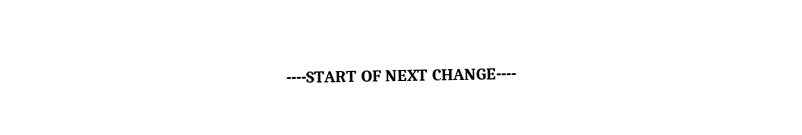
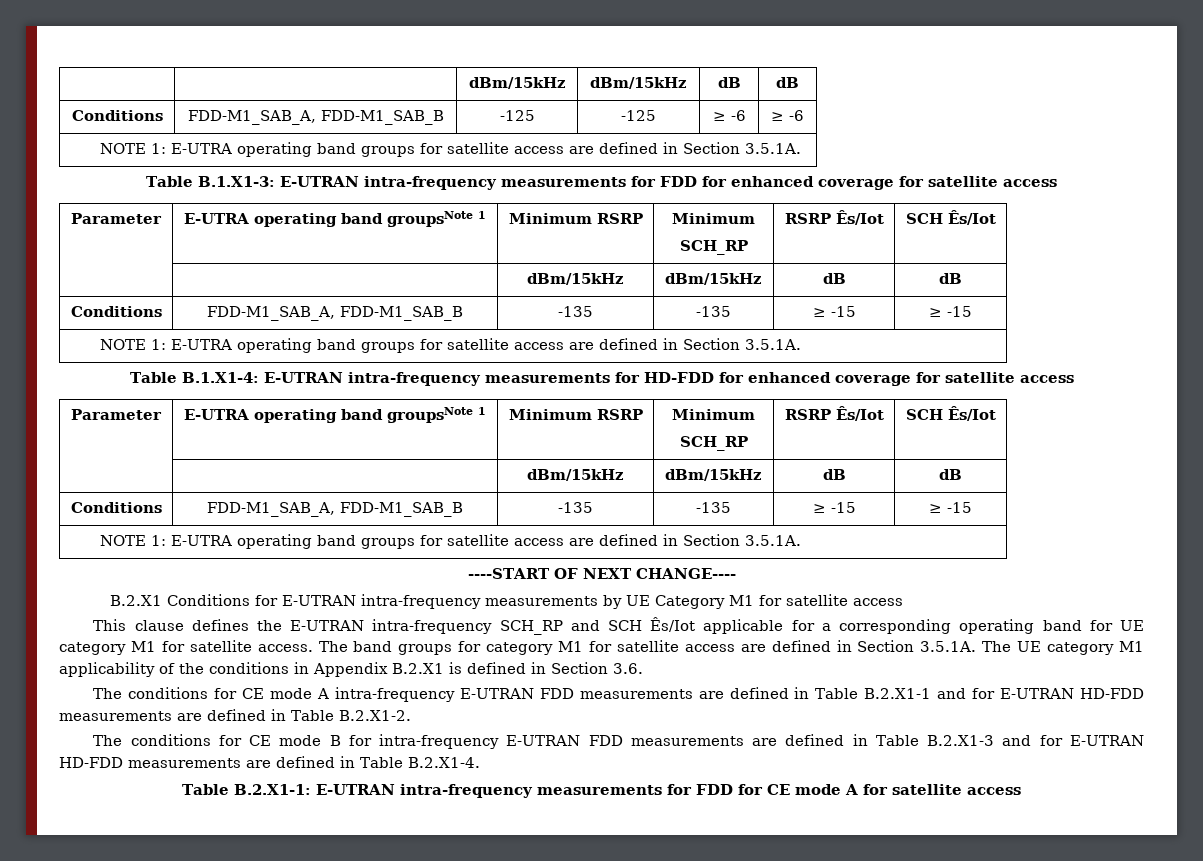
[286,67,517,84] ----START OF NEXT CHANGE---- -> [468,77,566,89] [590,77,687,89] [717,77,741,88] [776,77,799,88] [71,110,163,121] [187,110,444,125] [499,110,535,121] [621,110,656,121] [712,110,746,121] [771,110,804,121] [100,142,802,157] [146,176,1057,190] [71,213,162,224] [184,211,486,227] [508,213,643,224] [672,213,755,224] [679,240,748,255] [784,210,884,225] [905,210,996,225] [527,273,624,285] [665,273,762,285] [822,273,846,284] [939,273,962,284] [70,306,162,317] [207,306,463,321] [558,306,593,317] [696,306,731,317] [812,306,856,317] [929,306,972,317] [100,338,802,353] [129,372,1074,386] [71,409,162,420] [184,407,486,423] [508,409,643,420] [672,409,755,420] [679,436,748,451] [784,406,884,421] [905,406,996,421] [527,469,624,481] [665,469,762,481] [822,469,846,480] [939,469,962,480] [70,502,162,513] [207,502,463,517] [558,502,593,513] [696,502,731,513] [812,502,856,513] [929,502,972,513] [100,534,802,549] [467,568,736,579] [110,594,904,609] [93,617,1144,635] [59,640,1144,655] [59,662,643,677] [93,687,1144,702] [59,709,411,721] [93,734,1145,749] [59,756,480,768] [182,784,1021,798] | | dBm/15kHz | dBm/15kHz | dB | dB // Conditions | FDD-M1_SAB_A, FDD-M1_SAB_B | -125 | -125 | ≥ -6 | ≥ -6 // NOTE 1: E-UTRA operating band groups for satellite access are defined in Section 3.5.1A. // Table B.1.X1-3: E-UTRAN intra-frequency measurements for FDD for enhanced coverage for satellite access // Parameter | E-UTRA operating band groupsNote 1 | Minimum RSRP | Minimum // SCH_RP | RSRP Ês/Iot | SCH Ês/Iot // | | dBm/15kHz | dBm/15kHz | dB | dB // Conditions | FDD-M1_SAB_A, FDD-M1_SAB_B | -135 | -135 | ≥ -15 | ≥ -15 // NOTE 1: E-UTRA operating band groups for satellite access are defined in Section 3.5.1A. // Table B.1.X1-4: E-UTRAN intra-frequency measurements for HD-FDD for enhanced coverage for satellite access // Parameter | E-UTRA operating band groupsNote 1 | Minimum RSRP | Minimum // SCH_RP | RSRP Ês/Iot | SCH Ês/Iot // | | dBm/15kHz | dBm/15kHz | dB | dB // Conditions | FDD-M1_SAB_A, FDD-M1_SAB_B | -135 | -135 | ≥ -15 | ≥ -15 // NOTE 1: E-UTRA operating band groups for satellite access are defined in Section 3.5.1A. // ----START OF NEXT CHANGE---- // B.2.X1 Conditions for E-UTRAN intra-frequency measurements by UE Category M1 for satellite access // This clause defines the E-UTRAN intra-frequency SCH_RP and SCH Ês/Iot applicable for a corresponding operating band for UE category M1 for satellite access. The band groups for category M1 for satellite access are defined in Section 3.5.1A. The UE category M1 applicability of the conditions in Appendix B.2.X1 is defined in Section 3.6. // The conditions for CE mode A intra-frequency E-UTRAN FDD measurements are defined in Table B.2.X1-1 and for E-UTRAN HD-FDD measurements are defined in Table B.2.X1-2. // The conditions for CE mode B for intra-frequency E-UTRAN FDD measurements are defined in Table B.2.X1-3 and for E-UTRAN HD-FDD measurements are defined in Table B.2.X1-4. // Table B.2.X1-1: E-UTRAN intra-frequency measurements for FDD for CE mode A for satellite access

